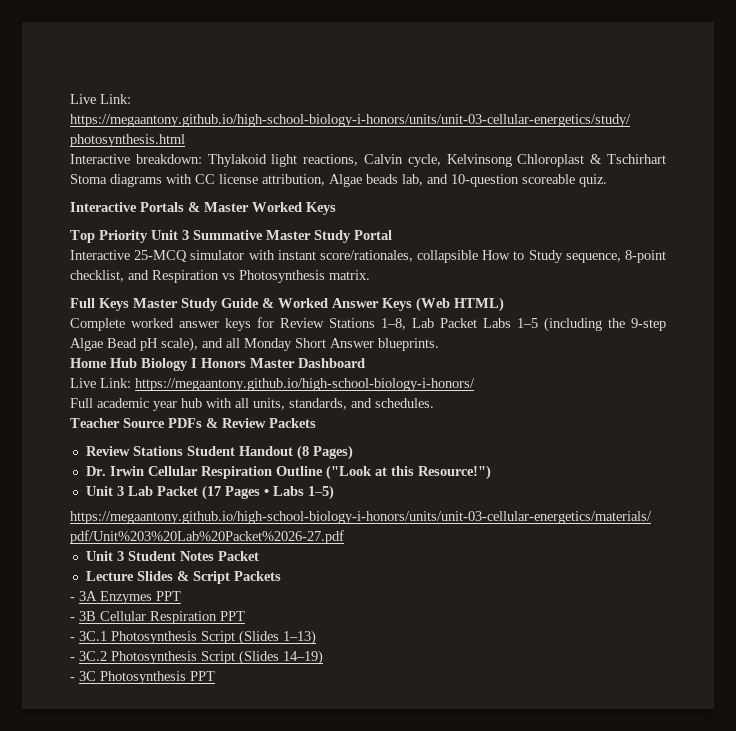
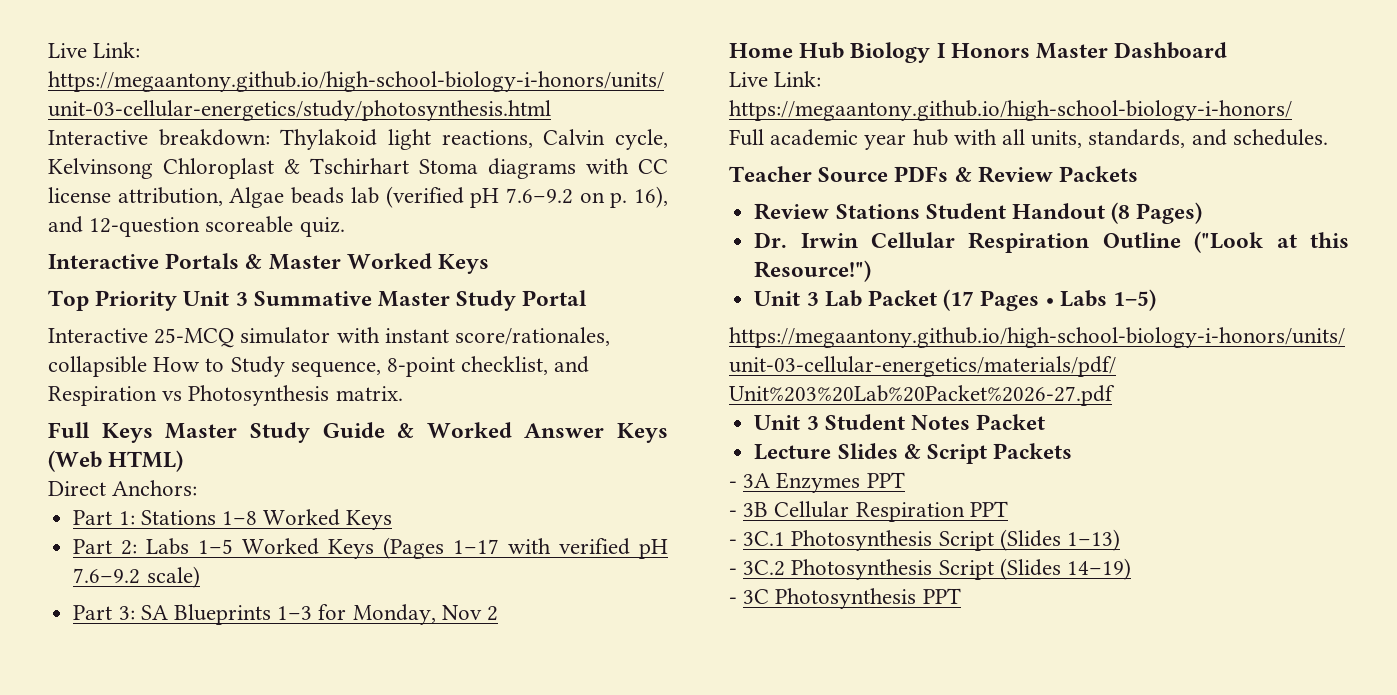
[402,174,519,187] lab, and 10-question -> [350,186,668,208] [48,216,201,237] lab (verified pH 7.6–9.2 on p. 16), and 12-question
[70,317,666,332] [70,337,439,352] Complete worked answer keys for Review Stations 1–8, Lab Packet Labs 1–5 (including the 9-step Algae Bead pH scale), and all Monday Short Answer blueprints. -> [48,480,198,496] [73,509,393,530] [73,537,669,559] [73,566,200,588] [73,604,498,625] Direct Anchors: // Part 1: Stations 1–8 Worked Keys // Part 2: Labs 1–5 Worked Keys (Pages 1–17 with verified pH 7.6–9.2 scale) // Part 3: SA Blueprints 1–3 for Monday, Nov 2

